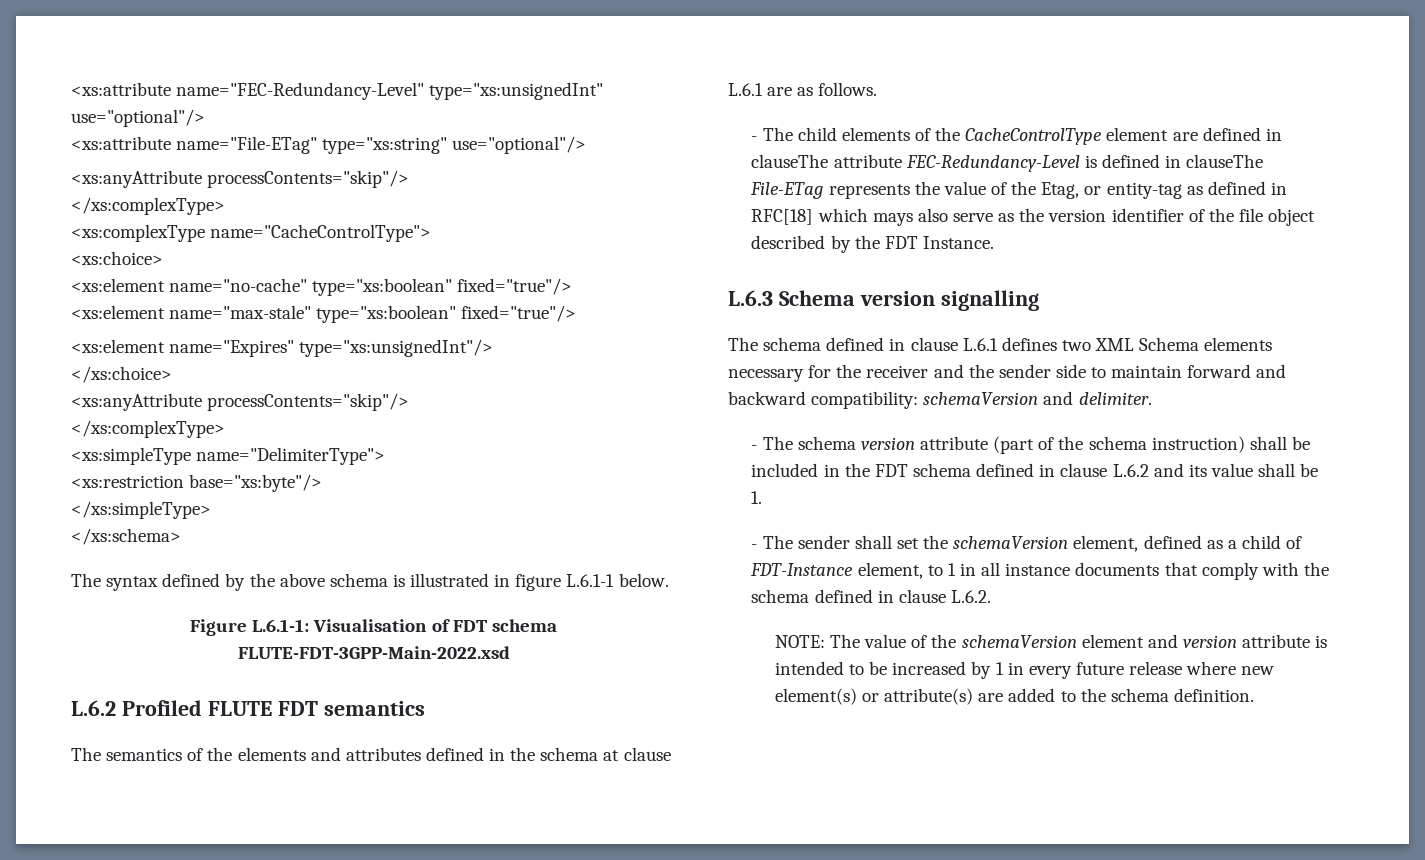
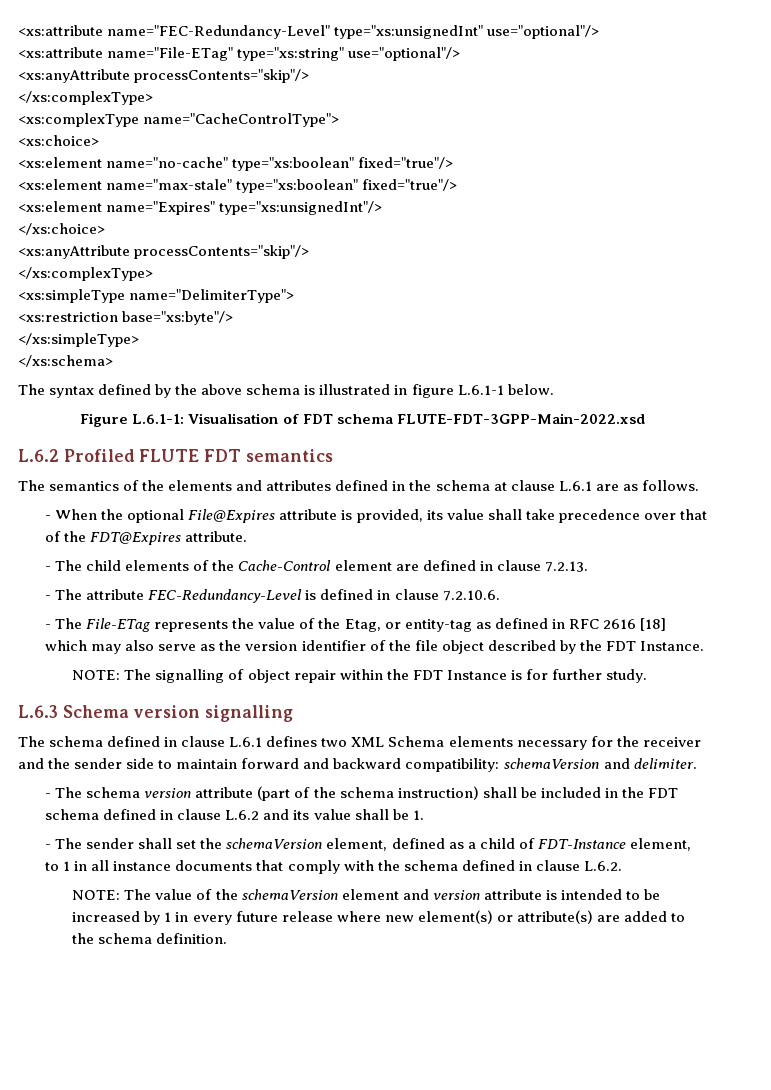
(878, 89) none -> [45,509,707,523] [45,531,248,545] // - When the optional File@Expires attribute is provided, its value shall take precedence over that of the FDT@Expires attribute.
[965,128,1103,145] CacheControlType -> [238,560,332,571] Cache-Control
[751,154,829,168] clauseThe -> [496,560,588,572] [45,589,83,600] clause 7.2.13. // - The
[1186,154,1264,168] clauseThe -> [394,589,500,601] [45,618,83,629] clause 7.2.10.6. // - The
[751,208,913,226] RFC[18] which mays -> [568,618,666,631] [45,640,122,654] RFC 2616 [18] which may
(994, 242) none -> [72,669,647,683] // NOTE: The signalling of object repair within the FDT Instance is for further study.

